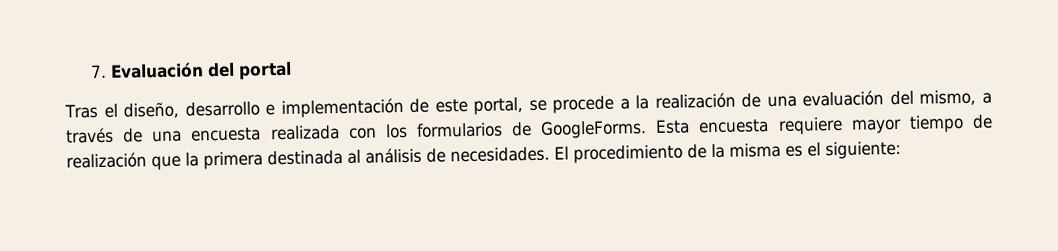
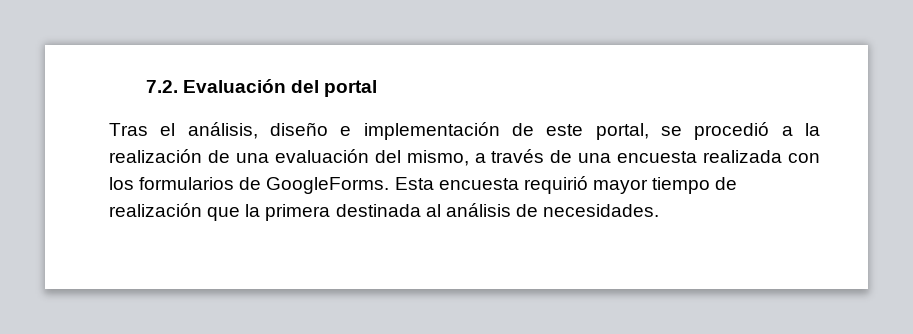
[90,64,108,79] 7. -> [145,80,178,93] 7.2.
[123,101,260,119] diseño, desarrollo -> [187,122,328,139] análisis, diseño
[552,95,615,114] procede -> [694,122,770,140] procedió
[777,116,843,135] requiere -> [523,176,588,194] requirió
[554,140,901,164] El procedimiento de la misma es el siguiente: -> (660, 210) none

